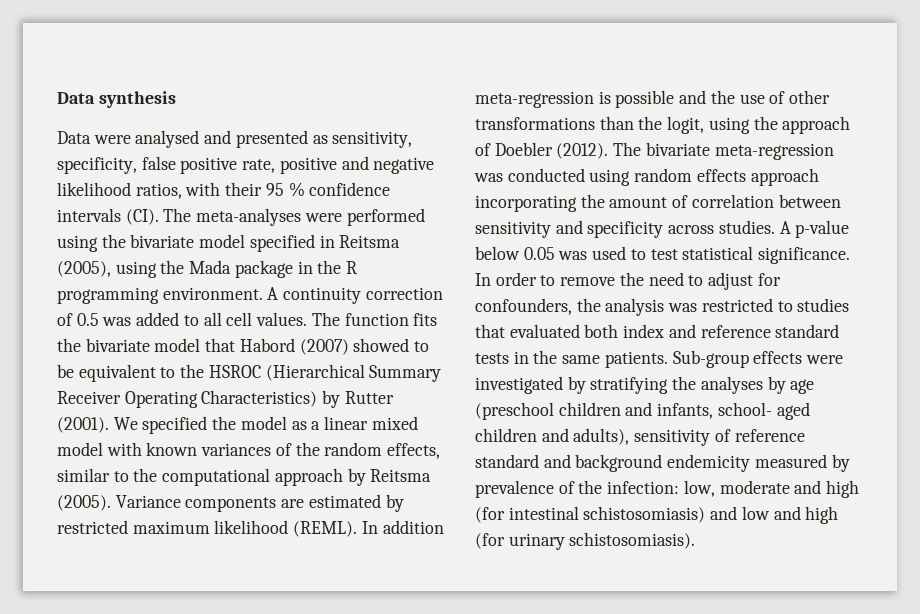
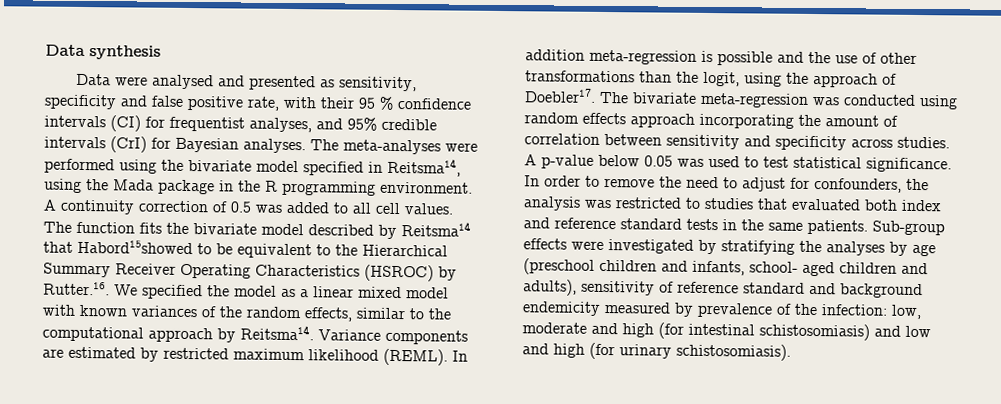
[57,157,137,174] specificity, -> [44,94,148,110] specificity and
[279,156,435,174] [57,182,182,199] positive and negative likelihood ratios, -> (279, 103) none
[125,209,159,225] (CI). -> [110,115,437,133] [44,136,306,154] (CI) for frequentist analyses, and 95% credible intervals (CrI) for Bayesian analyses.
[339,235,401,248] [57,261,111,277] Reitsma (2005), -> [387,157,461,177] Reitsma14,
[205,338,410,355] that Habord (2007) showed -> [308,221,471,240] [43,239,193,255] described by Reitsma14 that Habord15showed
[208,364,365,381] HSROC (Hierarchical -> [362,244,448,257] Hierarchical
[201,390,394,408] [57,417,109,433] Characteristics) by Rutter (2001). -> [255,264,457,282] [43,281,110,296] Characteristics (HSROC) by Rutter.16.
[370,469,432,482] [57,495,111,511] Reitsma (2005). -> [240,324,314,341] Reitsma14.
[494,142,609,159] Doebler (2012). -> [524,88,596,103] Doebler17.

